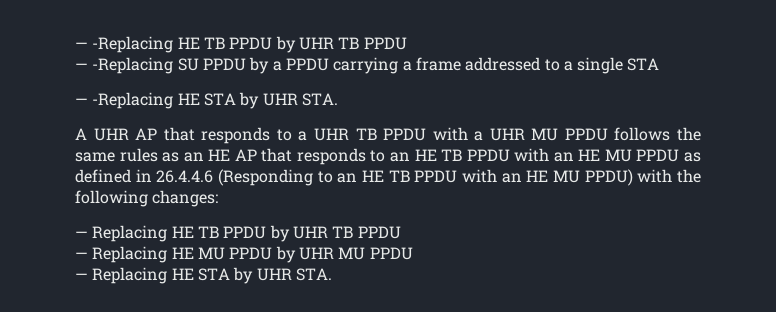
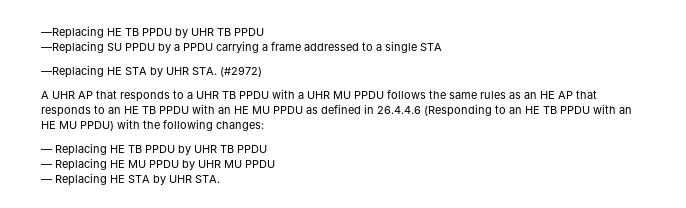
[75,36,407,53] [75,57,174,74] — -Replacing HE TB PPDU by UHR TB PPDU // — -Replacing -> [41,26,264,39] [41,41,104,54] —Replacing HE TB PPDU by UHR TB PPDU // —Replacing
[75,92,338,109] — -Replacing HE STA by UHR STA. -> [41,65,262,78] —Replacing HE STA by UHR STA. (#2972)

